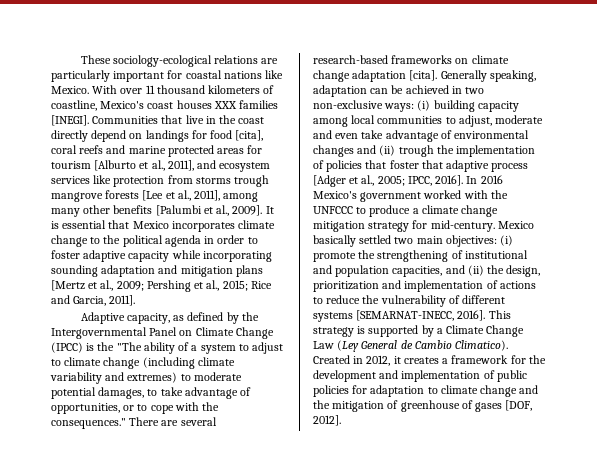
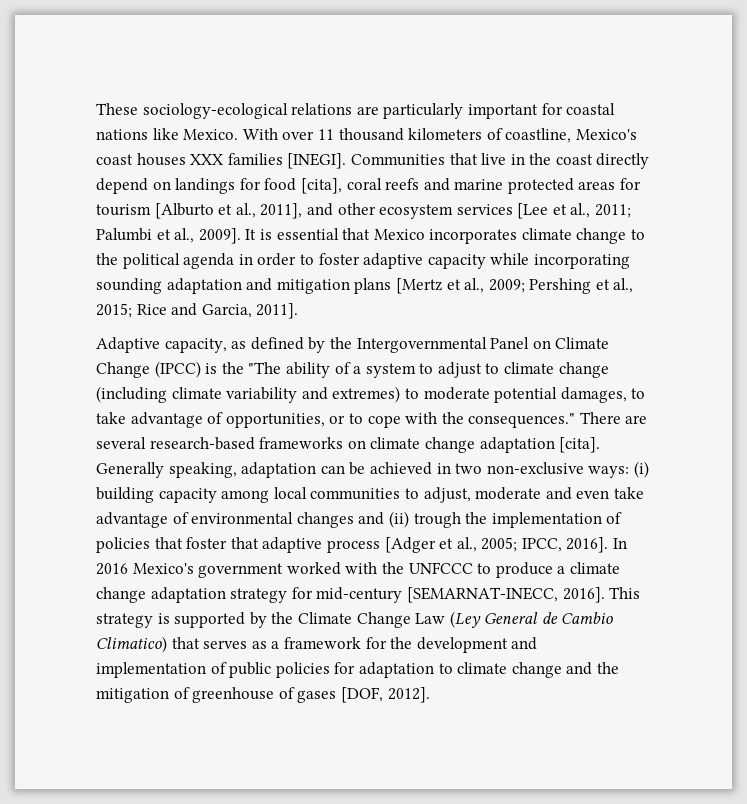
(217, 164) none -> [337,203,376,215] other
[93,175,270,187] [51,190,259,202] [51,205,202,217] like protection from storms trough mangrove forests [Lee et al., 2011], among many other benefits [Palumbi -> [517,203,632,219] [96,228,152,241] [Lee et al., 2011; Palumbi
[313,221,365,232] mitigation -> [150,587,226,603] adaptation
[430,220,534,232] [313,235,514,247] [313,250,528,262] [313,265,541,277] [313,280,536,292] [313,295,506,307] [313,312,353,322] mid-century. Mexico basically settled two main objectives: (i) promote the strengthening of institutional and population capacities, and (ii) the design, prioritization and implementation of actions to reduce the vulnerability of different systems -> [316,587,403,603] mid-century
[436,328,443,334] a -> [271,612,294,624] the
[455,340,509,351] [313,355,439,366] Climatico). Created in 2012, it creates -> [96,636,267,653] Climatico) that serves as

